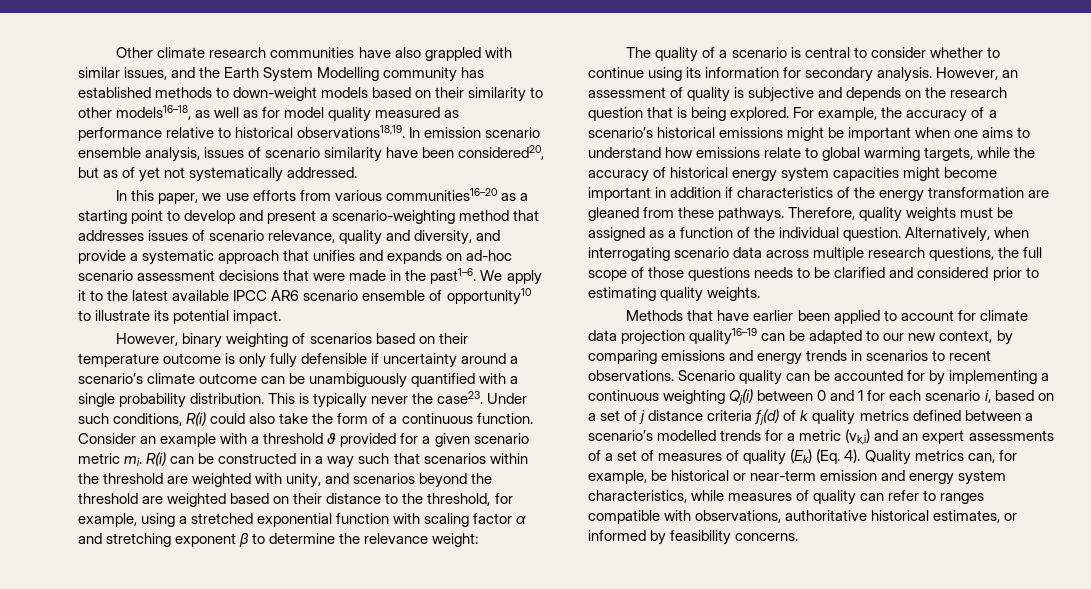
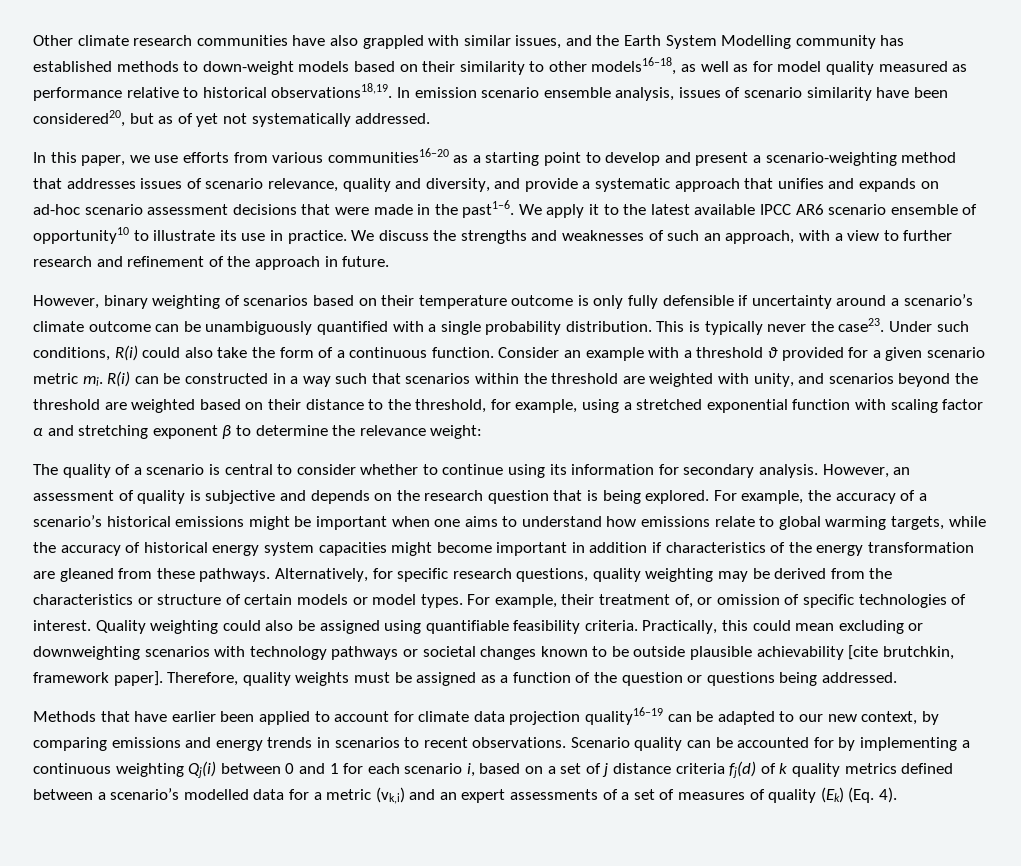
[173,310,282,324] potential impact. -> [241,230,953,244] [33,256,390,270] use in practice. We discuss the strengths and weaknesses of such an approach, with a view to further research and refinement of the approach in future.
(785, 214) none -> [274,568,893,582] [33,594,967,608] [33,620,924,634] [33,645,954,660] [33,671,163,686] Alternatively, for specific research questions, quality weighting may be derived from the characteristics or structure of certain models or model types. For example, their treatment of, or omission of specific technologies of interest. Quality weighting could also be assigned using quantifiable feasibility criteria. Practically, this could mean excluding or downweighting scenarios with technology pathways or societal changes known to be outside plausible achievability [cite brutchkin, framework paper].
[779,227,1030,242] [588,247,1043,261] [588,267,1039,281] [588,287,761,302] individual question. Alternatively, when interrogating scenario data across multiple research questions, the full scope of those questions needs to be clarified and considered prior to estimating quality weights. -> [621,672,898,686] question or questions being addressed.
[720,430,762,441] trends -> [253,789,285,800] data
[864,450,1017,465] [588,470,1007,485] [588,490,985,505] [588,510,1018,524] [588,530,799,545] Quality metrics can, for example, be historical or near-term emission and energy system characteristics, while measures of quality can refer to ranges compatible with observations, authoritative historical estimates, or informed by feasibility concerns. -> (897, 795) none

